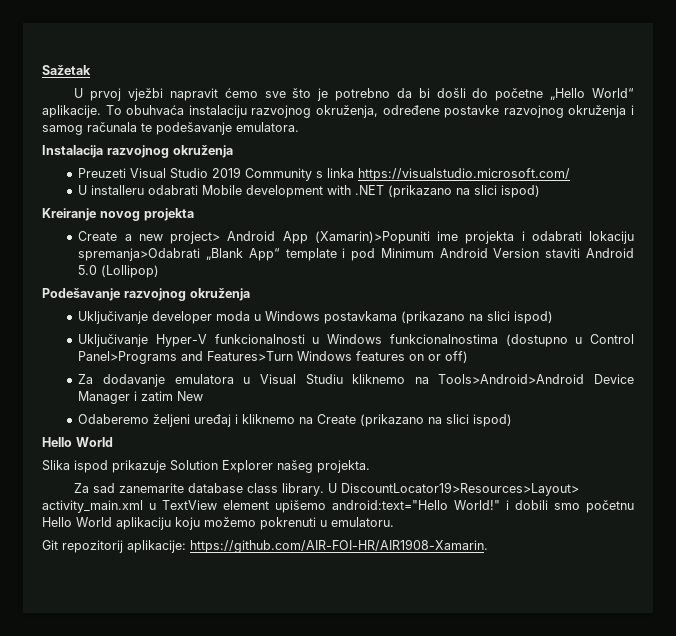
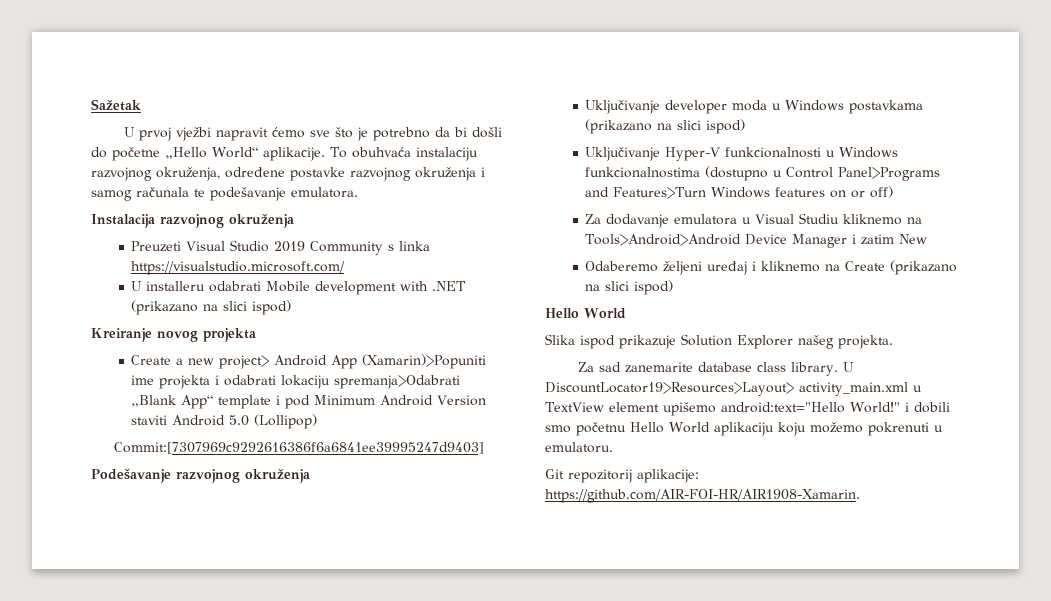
(160, 271) none -> [113,442,484,454] // Commit:[7307969c9292616386f6a6841ee39995247d9403]

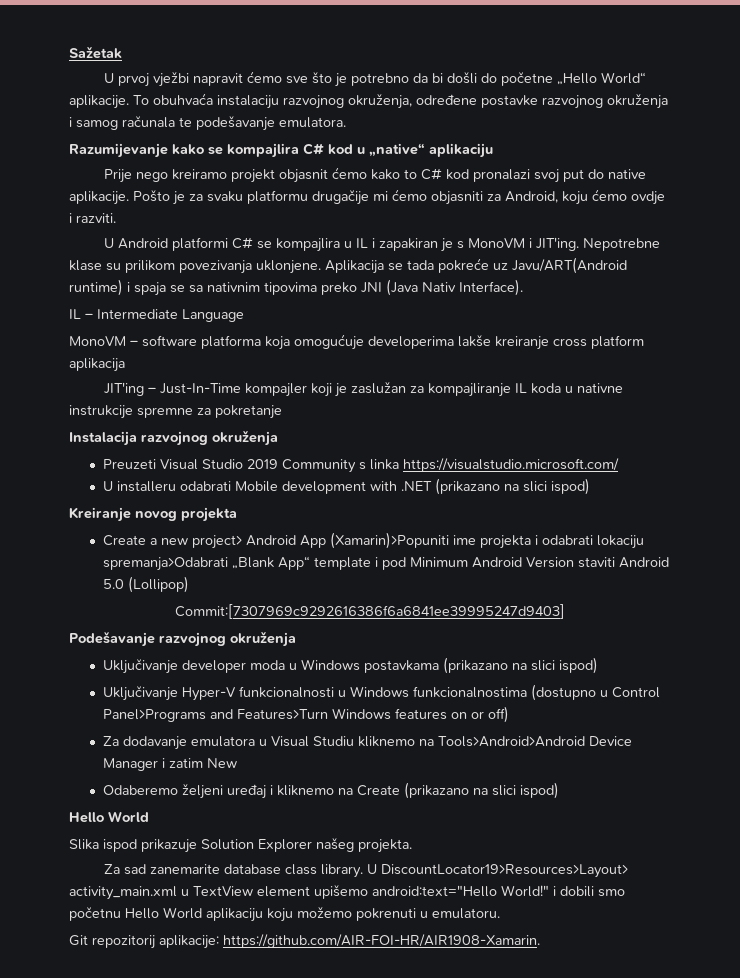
(358, 192) none -> [69,143,493,158] [103,167,646,183] [69,189,665,205] [69,213,116,223] [103,237,660,252] [69,257,627,274] [69,279,523,296] [69,309,244,322] [69,334,644,350] [69,358,125,372] [103,381,623,397] [69,405,282,419] // Razumijevanje kako se kompajlira C# kod u „native“ aplikaciju // Prije nego kreiramo projekt objasnit ćemo kako to C# kod pronalazi svoj put do native aplikacije. Pošto je za svaku platformu drugačije mi ćemo objasniti za Android, koju ćemo ovdje i razviti. // U Android platformi C# se kompajlira u IL i zapakiran je s MonoVM i JIT'ing. Nepotrebne klase su prilikom povezivanja uklonjene. Aplikacija se tada pokreće uz Javu/ART(Android runtime) i spaja se sa nativnim tipovima preko JNI (Java Nativ Interface). // IL – Intermediate Language // MonoVM – software platforma koja omogućuje developerima lakše kreiranje cross platform aplikacija // JIT'ing – Just-In-Time kompajler koji je zaslužan za kompajliranje IL koda u nativne instrukcije spremne za pokretanje

